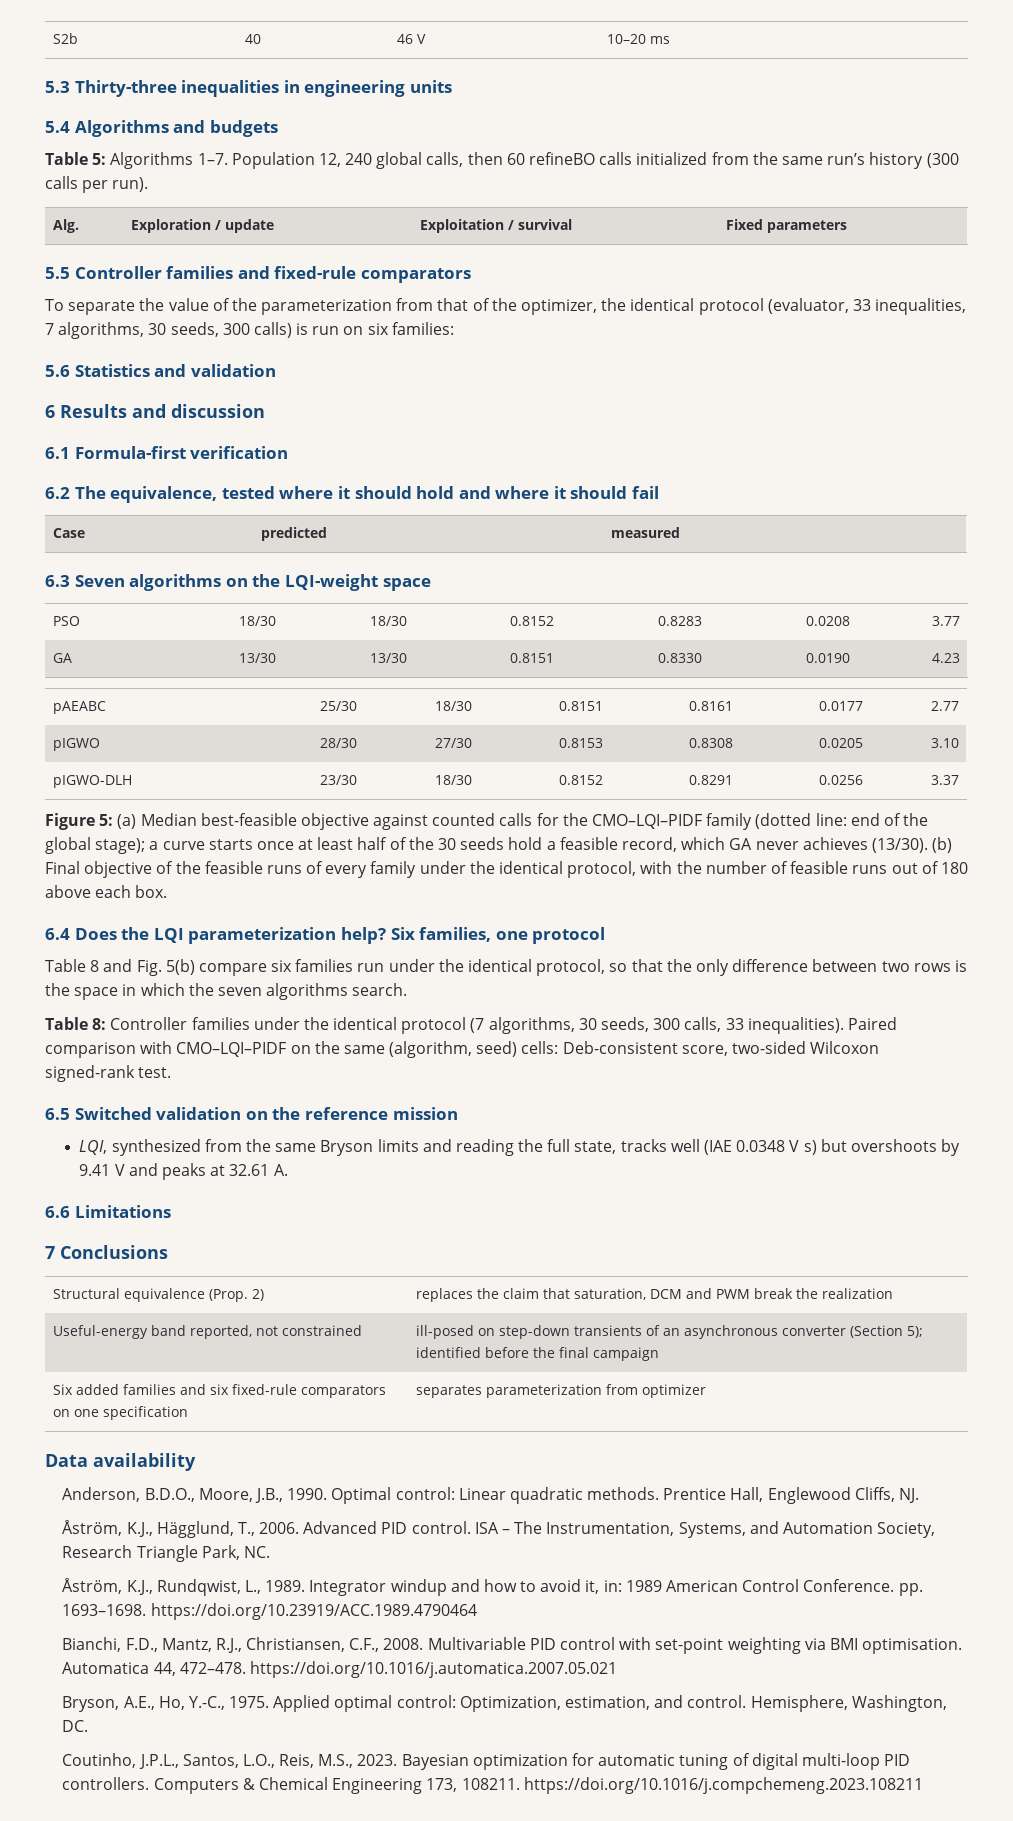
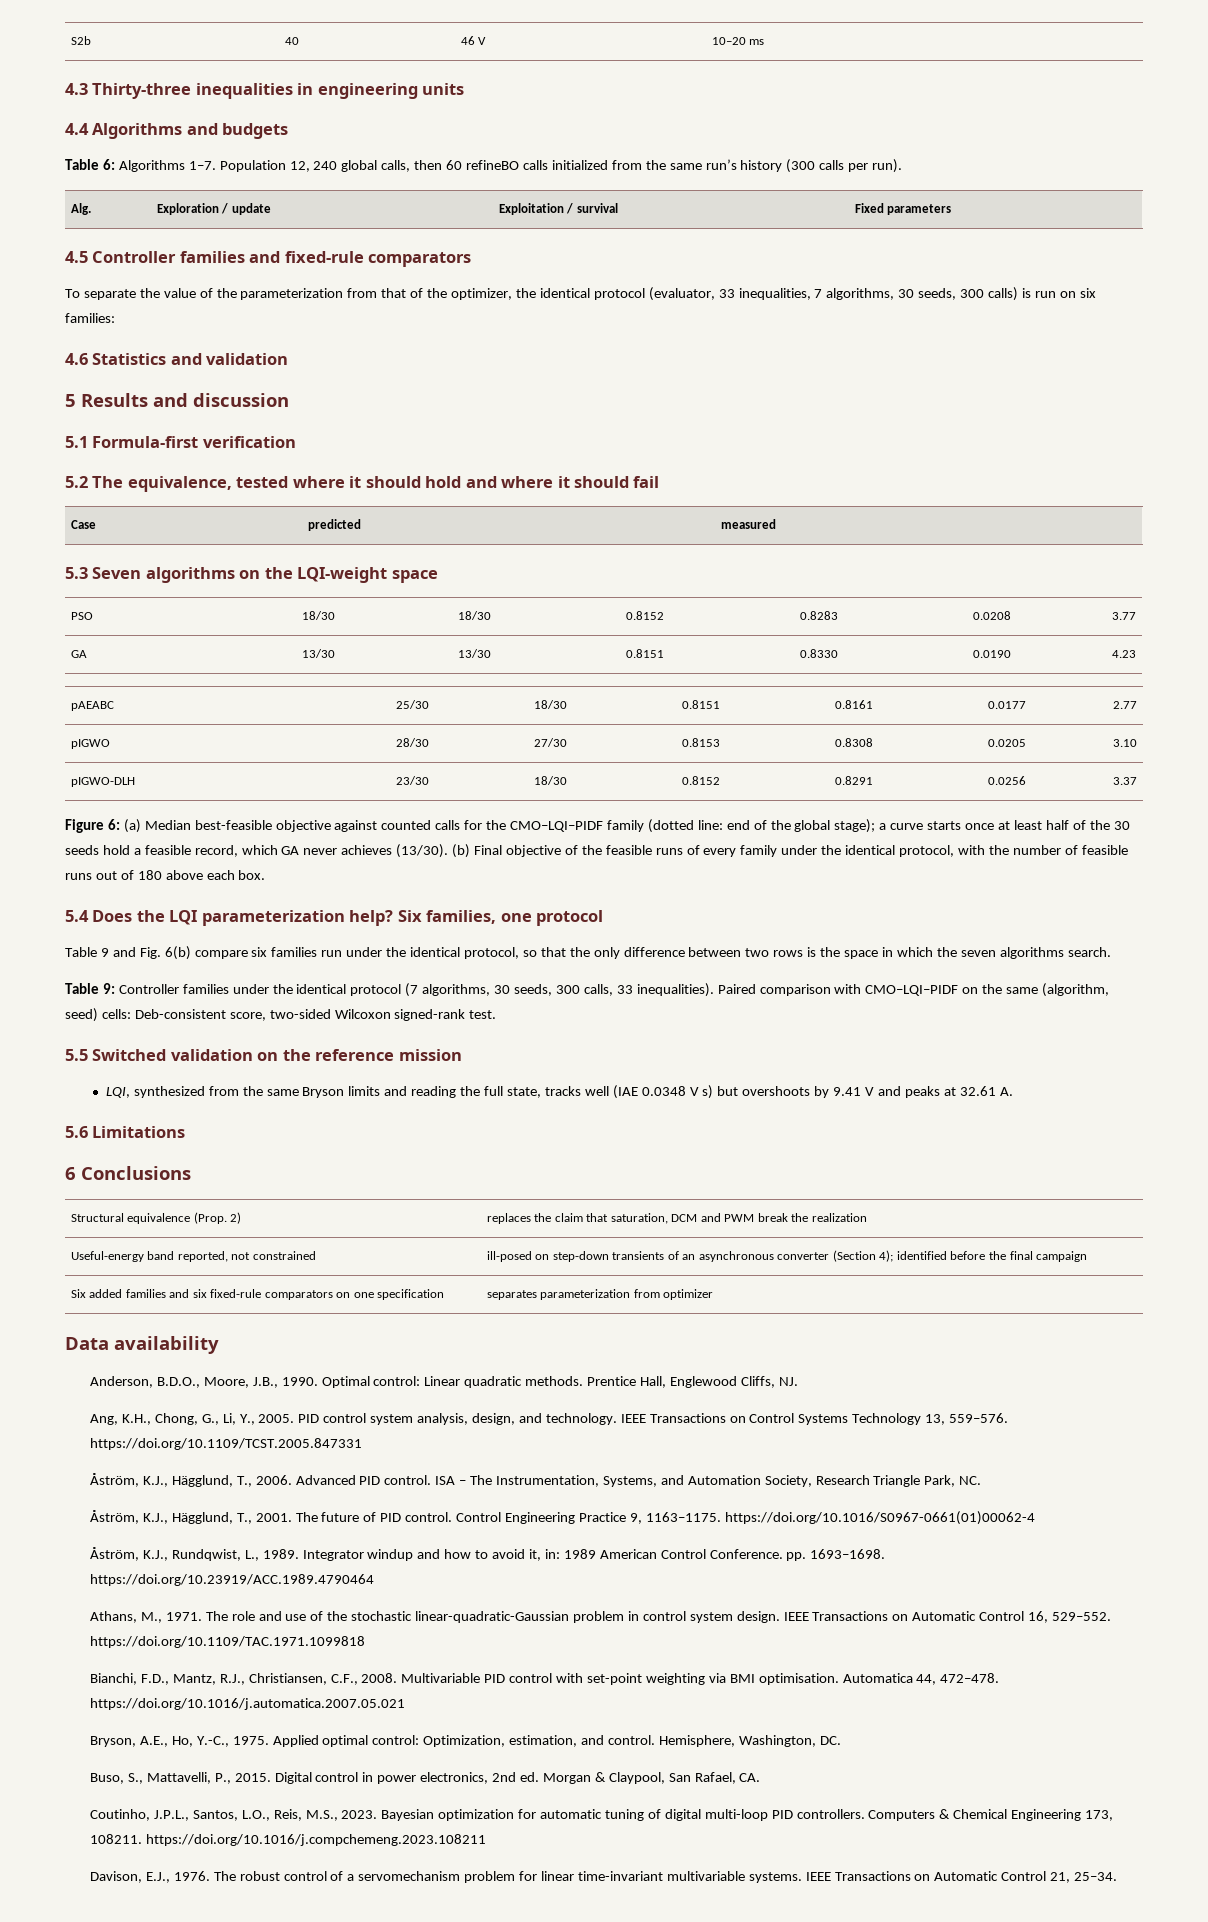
[45,81,70,93] 5.3 -> [65,83,88,95] 4.3
[45,121,70,133] 5.4 -> [65,123,89,135] 4.4
[92,153,107,165] 5: -> [102,159,115,170] 6:
[45,267,70,279] 5.5 -> [65,251,88,263] 4.5
[45,365,70,377] 5.6 -> [65,353,88,365] 4.6
[45,405,55,418] 6 -> [65,394,76,407] 5
[45,447,70,459] 6.1 -> [65,436,88,448] 5.1
[45,487,70,499] 6.2 -> [65,476,88,488] 5.2
[45,575,70,587] 6.3 -> [65,567,88,579] 5.3
[99,814,114,826] 5: -> [107,819,120,830] 6:
[45,928,70,940] 6.4 -> [65,910,89,922] 5.4
[90,960,100,972] 8 -> [100,948,109,957] 9
[165,959,195,975] 5(b) -> [164,946,191,960] 6(b)
[92,1018,107,1030] 8: -> [102,983,115,994] 9:
[45,1108,70,1120] 6.5 -> [65,1049,88,1061] 5.5
[45,1206,70,1218] 6.6 -> [65,1126,88,1138] 5.6
[45,1246,55,1259] 7 -> [65,1167,76,1180] 6
[907,1326,924,1338] 5); -> [879,1250,894,1262] 4);
(919, 1495) none -> [89,1413,1009,1425] [89,1438,362,1450] // Ang, K.H., Chong, G., Li, Y., 2005. PID control system analysis, design, and technology. IEEE Transactions on Control Systems Technology 13, 559–576. https://doi.org/10.1109/TCST.2005.847331
(270, 1552) none -> [89,1510,1035,1525] // Åström, K.J., Hägglund, T., 2001. The future of PID control. Control Engineering Practice 9, 1163–1175. https://doi.org/10.1016/S0967-0661(01)00062-4
(477, 1611) none -> [89,1611,1112,1623] [89,1636,365,1648] // Athans, M., 1971. The role and use of the stochastic linear-quadratic-Gaussian problem in control system design. IEEE Transactions on Automatic Control 16, 529–552. https://doi.org/10.1109/TAC.1971.1099818
(89, 1726) none -> [89,1772,761,1784] // Buso, S., Mattavelli, P., 2015. Digital control in power electronics, 2nd ed. Morgan & Claypool, San Rafael, CA.
(923, 1785) none -> [89,1871,1118,1883] // Davison, E.J., 1976. The robust control of a servomechanism problem for linear time-invariant multivariable systems. IEEE Transactions on Automatic Control 21, 25–34.

